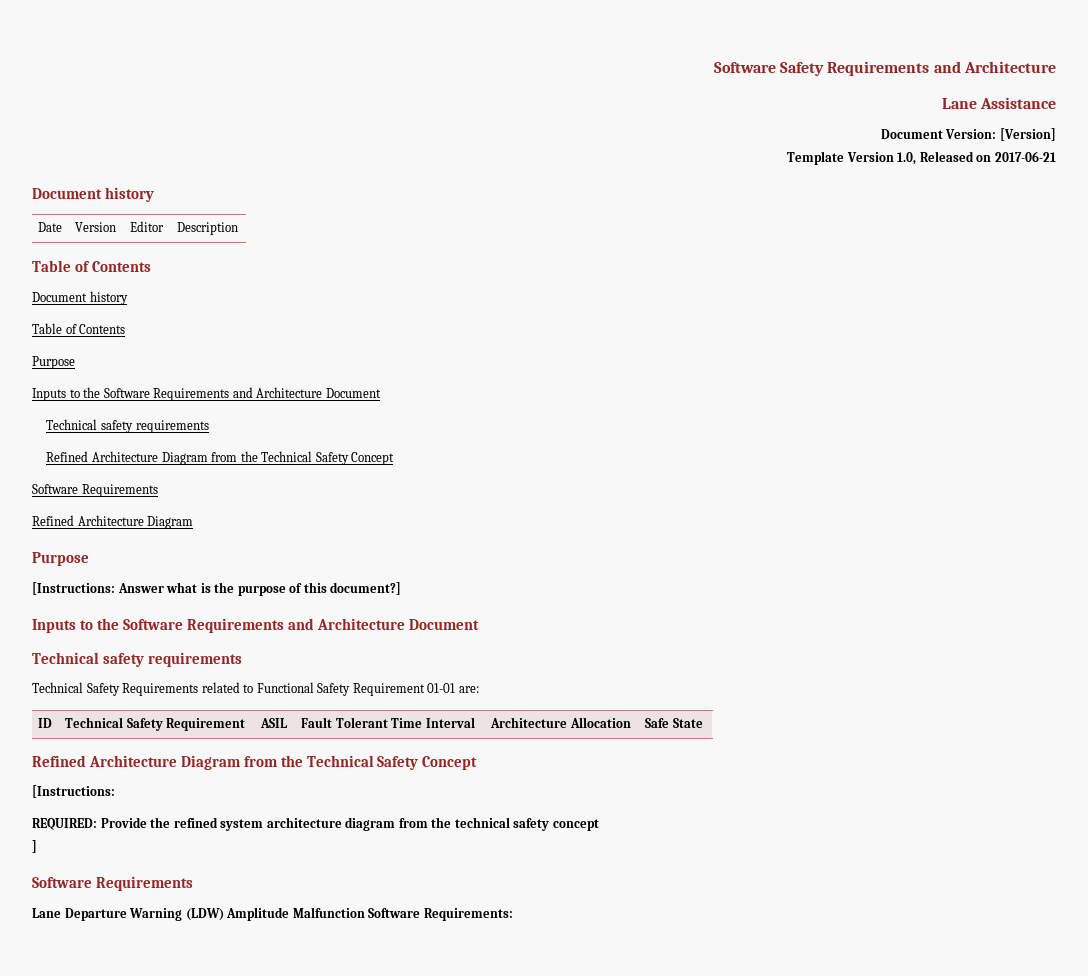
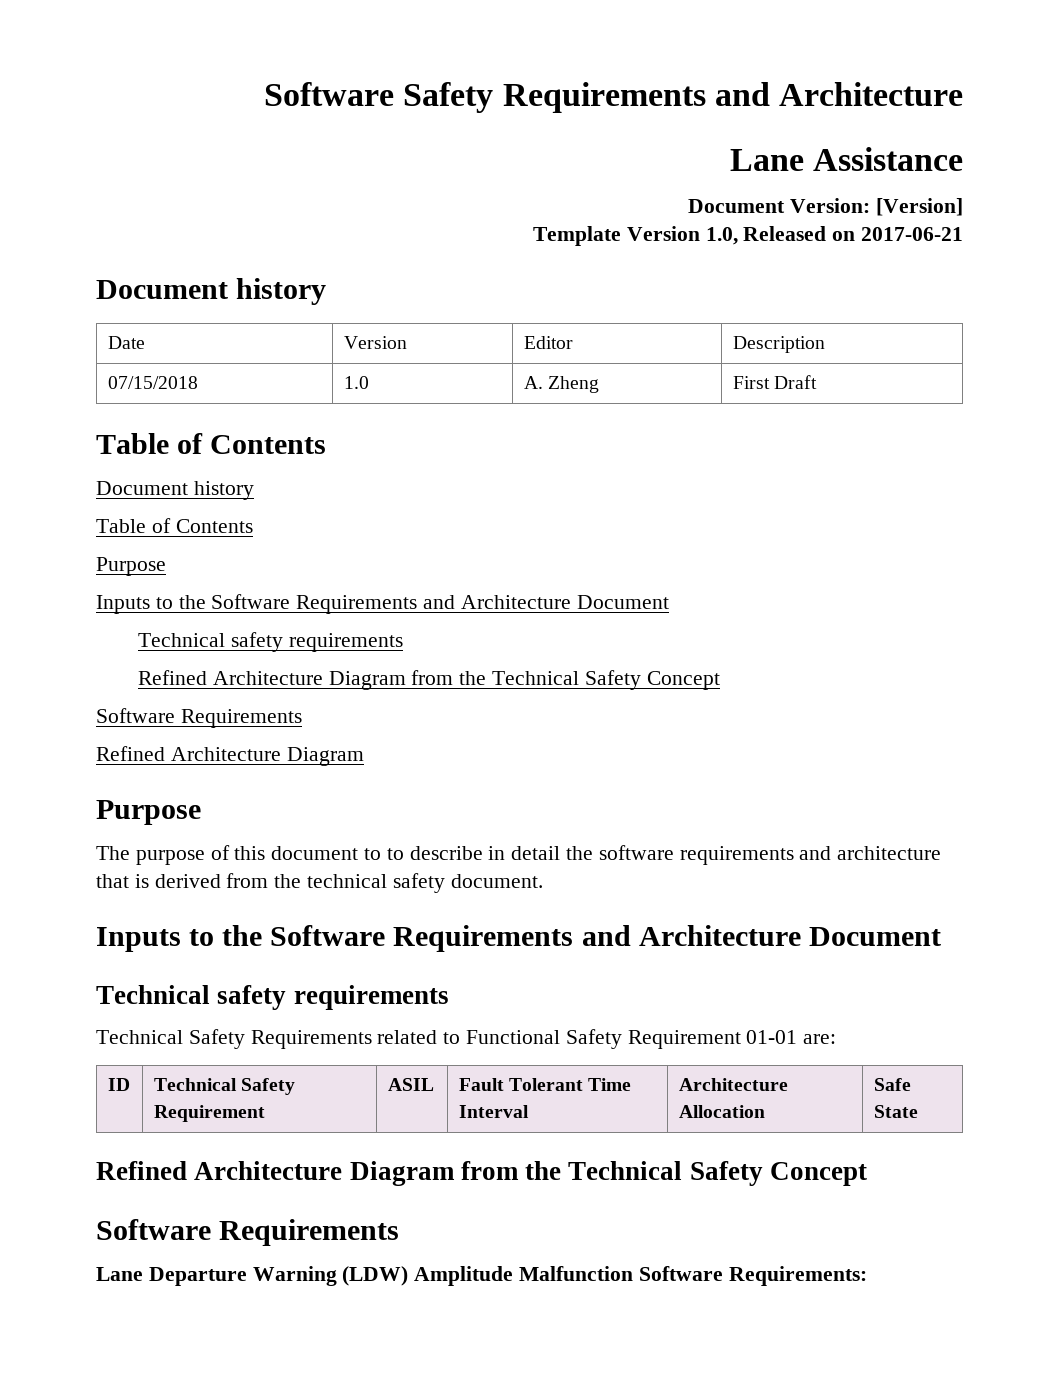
(239, 228) none -> [107,376,198,389] [343,376,369,389] [523,376,599,393] [732,375,817,389] // 07/15/2018 | 1.0 | A. Zheng | First Draft
[32,582,402,596] [Instructions: Answer what is the purpose of this document?] -> [96,845,942,865] [96,873,543,893] The purpose of this document to to describe in detail the software requirements and architecture that is derived from the technical safety document.
[32,785,115,798] [32,817,599,831] [32,840,37,853] // [Instructions: // REQUIRED: Provide the refined system architecture diagram from the technical safety concept // ] -> (868, 1174) none

